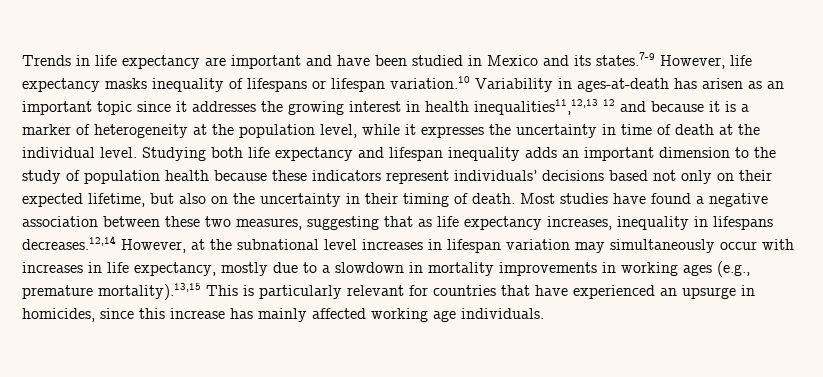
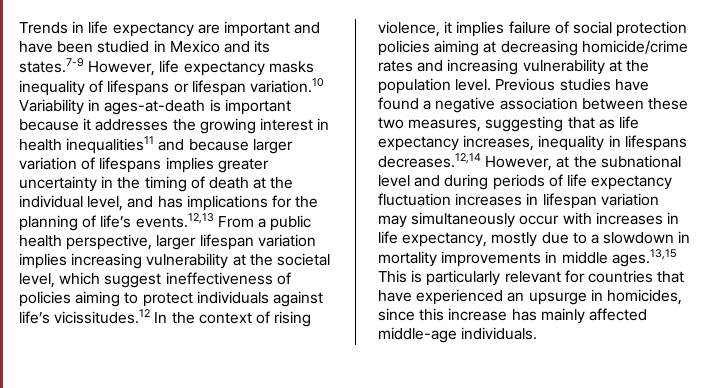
[674,78,784,89] [22,101,171,115] has arisen as an important topic since -> [209,99,291,115] [19,119,79,131] is important because
[474,99,749,115] [22,124,652,138] inequalities11,12,13 12 and because it is a marker of heterogeneity at the population level, while it expresses the uncertainty in time -> [66,136,293,154] [19,157,269,173] [19,176,187,192] inequalities11 and because larger variation of lifespans implies greater uncertainty in the timing
[100,147,776,161] [22,170,772,184] [22,193,555,207] level. Studying both life expectancy and lifespan inequality adds an important dimension to the study of population health because these indicators represent individuals’ decisions based not only on their expected lifetime, but also on the uncertainty in their timing of death. Most -> [87,195,319,211] [19,213,312,231] [19,234,316,250] [19,253,330,269] [19,272,291,288] [19,291,323,307] [19,309,312,327] [378,21,688,37] [378,40,688,56] [378,59,649,75] [378,78,556,94] level, and has implications for the planning of life’s events.12,13 From a public health perspective, larger lifespan variation implies increasing vulnerability at the societal level, which suggest ineffectiveness of policies aiming to protect individuals against life’s vicissitudes.12 In the context of rising violence, it implies failure of social protection policies aiming at decreasing homicide/crime rates and increasing vulnerability at the population level. Previous
(357, 244) none -> [414,174,673,190] [378,193,451,206] and during periods of life expectancy fluctuation
[621,261,750,277] [22,283,201,300] working ages (e.g., premature mortality).13,15 -> [561,249,677,267] middle ages.13,15
[371,308,456,322] working age -> [378,327,457,343] middle-age

